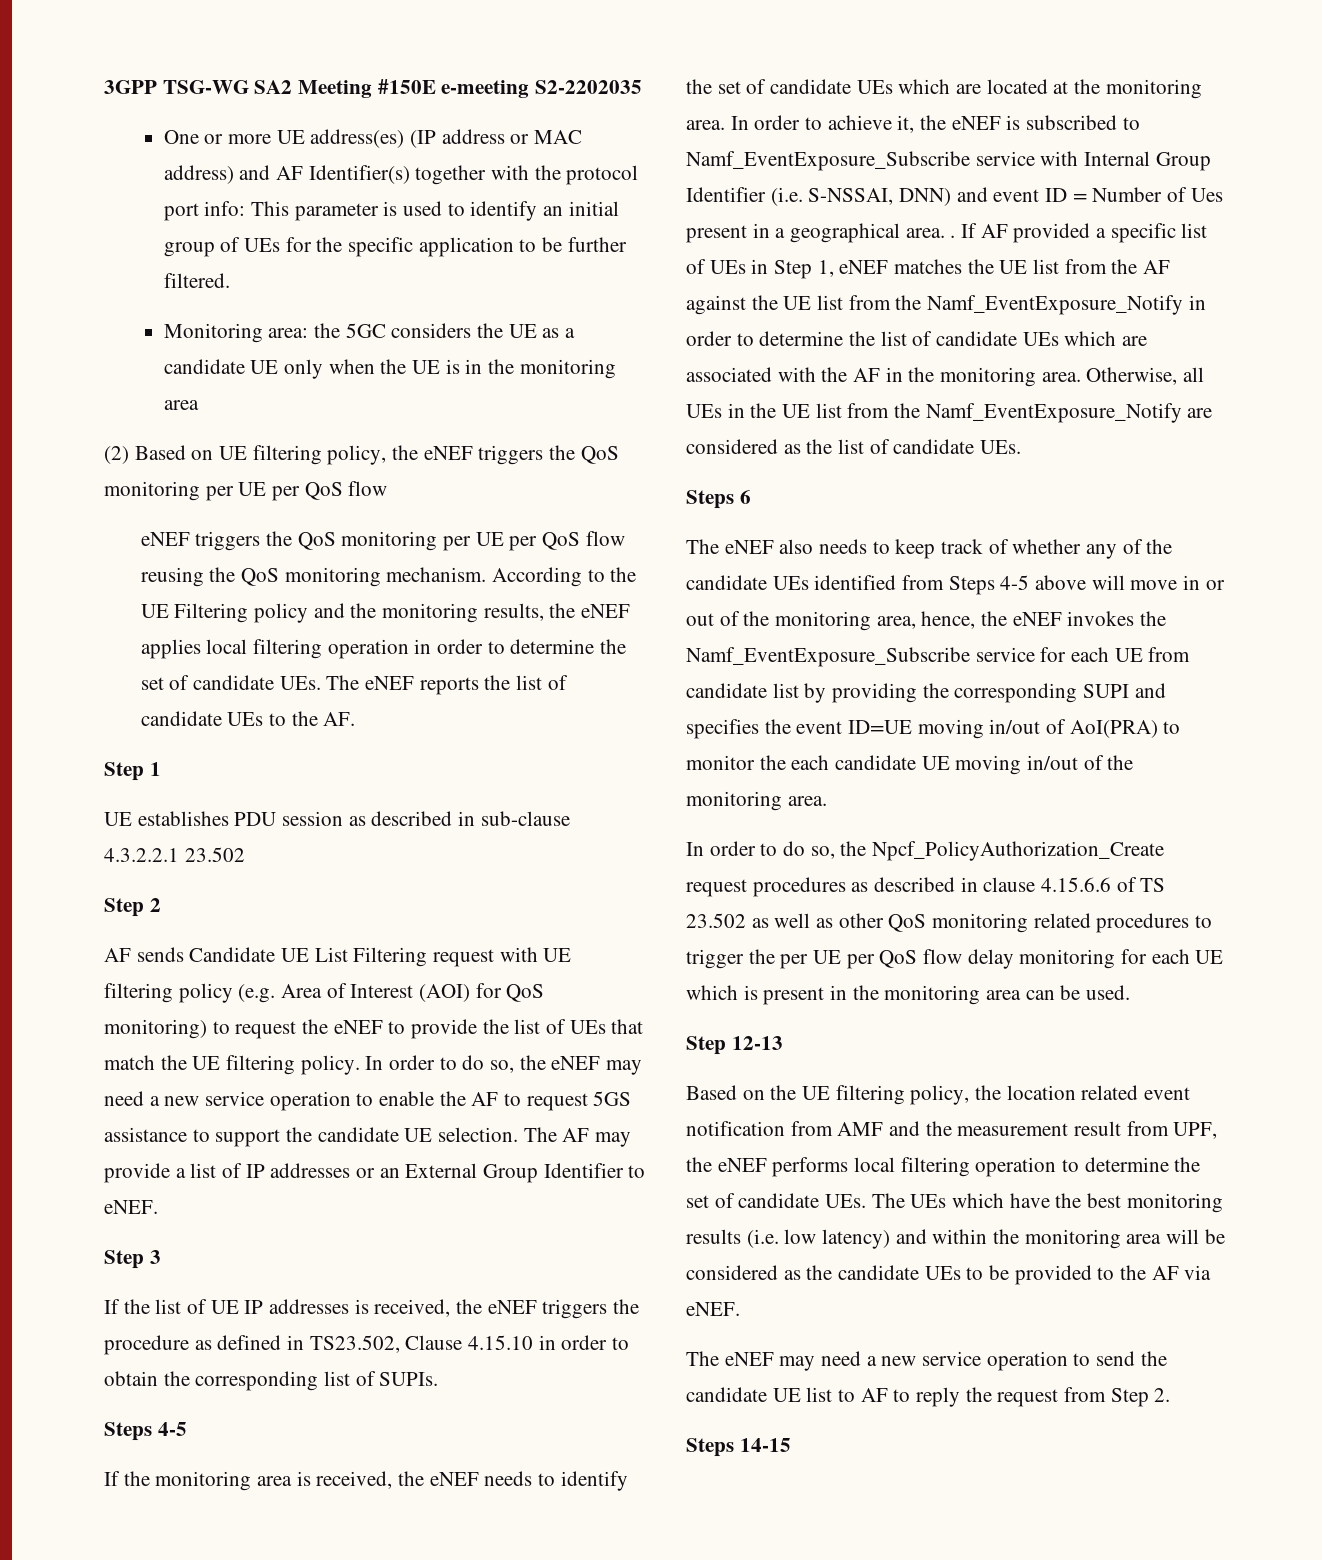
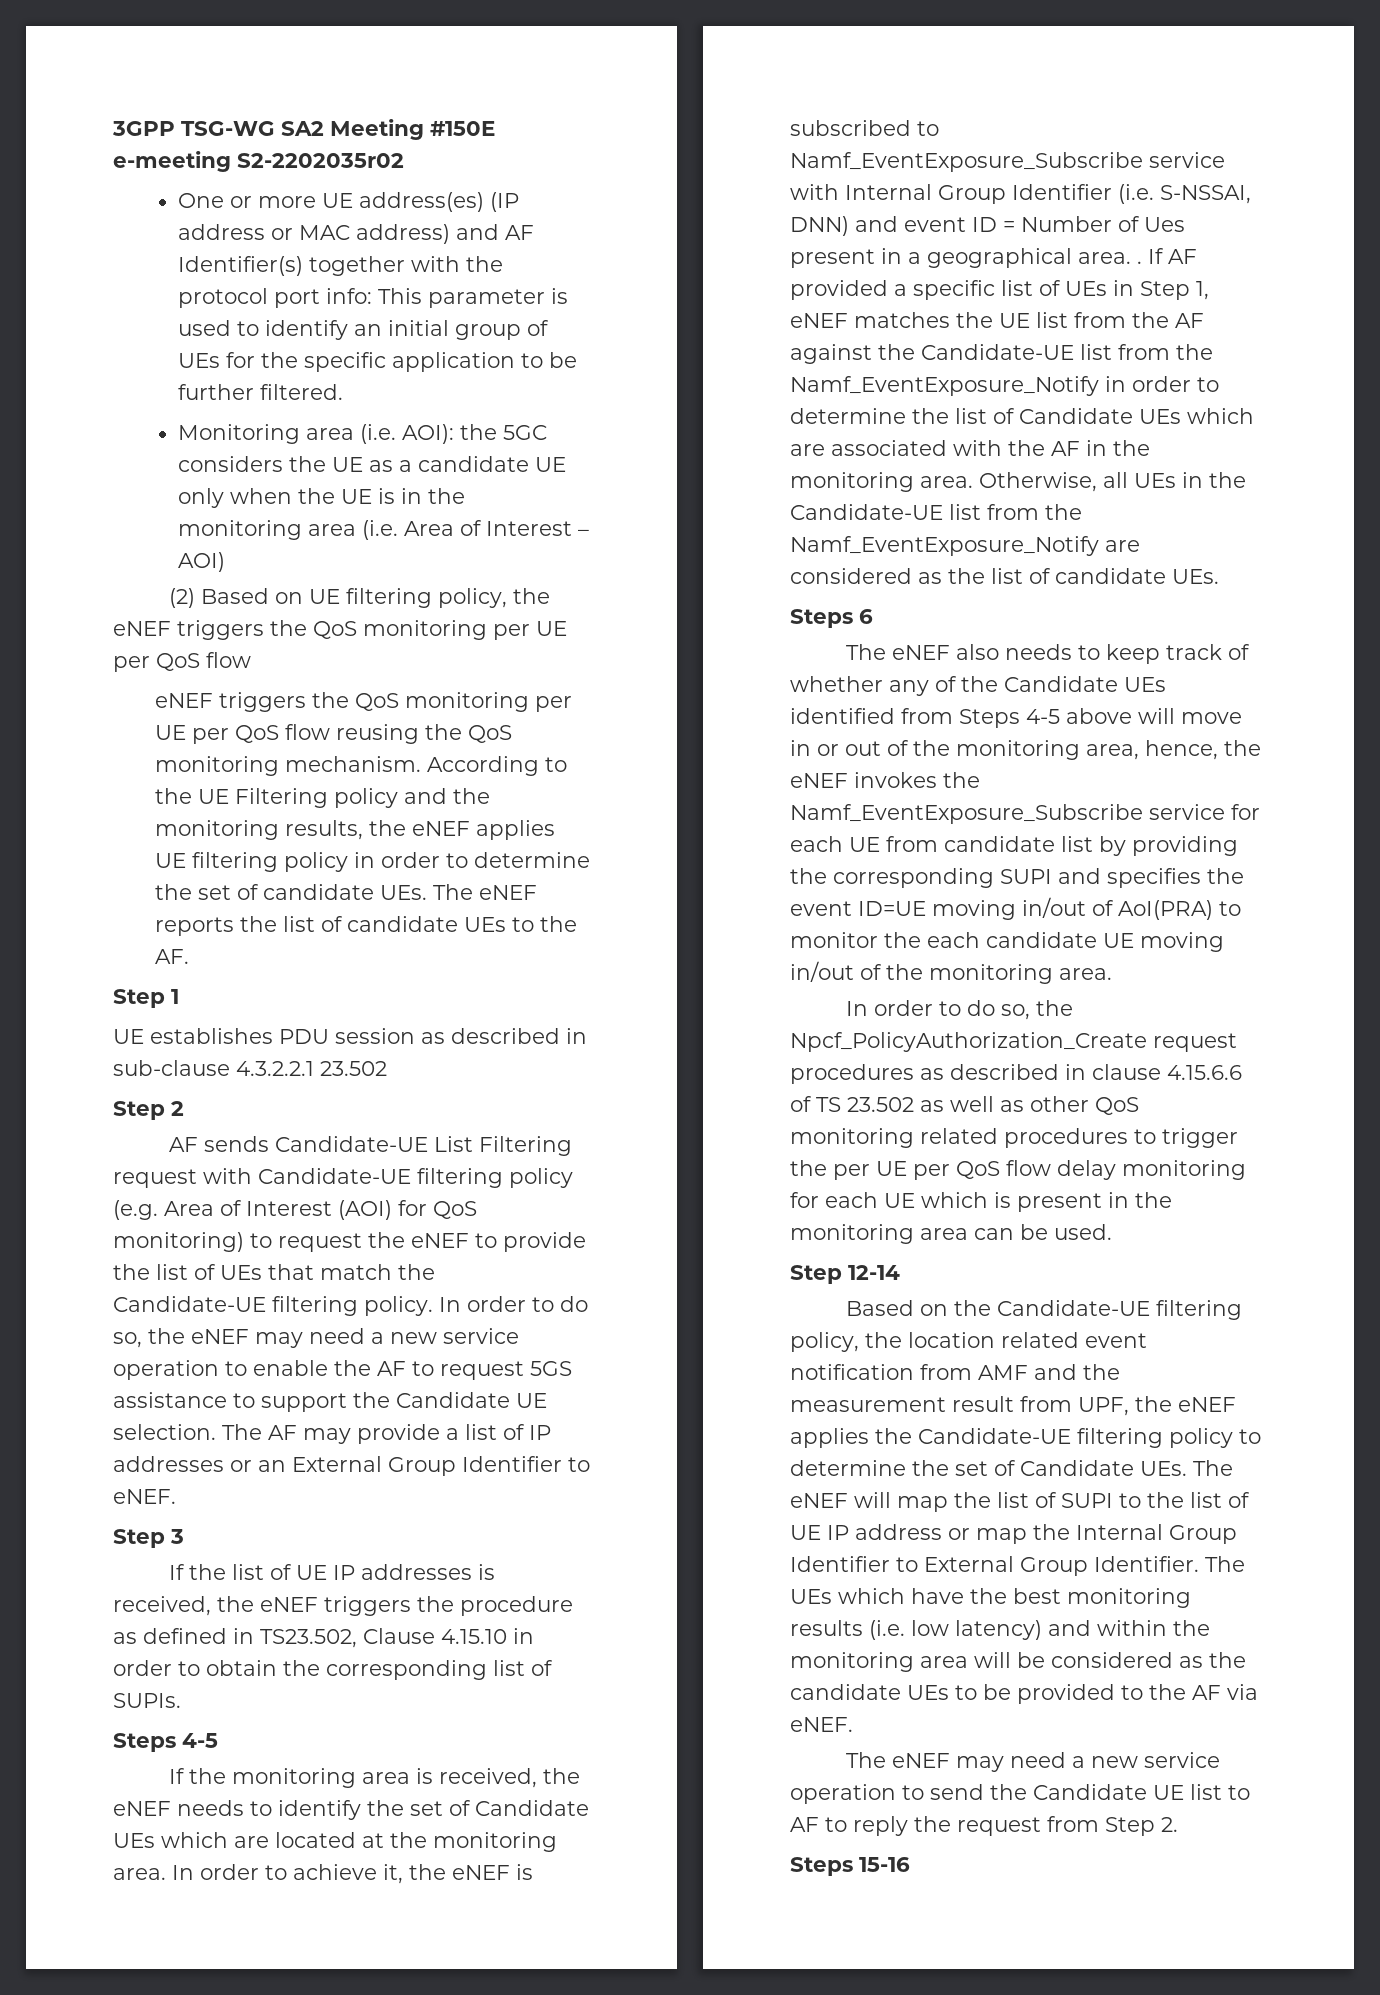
[535,80,643,94] S2-2202035 -> [237,153,404,168] S2-2202035r02
[268,328,309,338] area: -> [306,424,455,444] area (i.e. AOI):
(199, 405) none -> [362,520,590,540] [178,552,226,572] (i.e. Area of Interest – AOI)
[206,639,409,659] local filtering operation -> [154,852,348,872] UE filtering policy
[189,947,310,962] Candidate UE -> [274,1136,428,1152] Candidate-UE
[543,948,572,962] UE -> [258,1168,411,1184] Candidate-UE
[192,1056,221,1070] UE -> [113,1296,266,1312] Candidate-UE
[317,1127,399,1142] candidate -> [396,1392,510,1408] Candidate
[770,79,852,94] candidate -> [475,1800,589,1816] Candidate
[783,296,812,310] UE -> [921,344,1074,360] Candidate-UE
[936,331,1018,346] candidate -> [1019,408,1133,424] Candidate
[782,404,811,418] UE -> [790,504,943,520] Candidate-UE
[686,575,767,590] candidate -> [1004,676,1118,692] Candidate
[731,1036,783,1050] 12-13 -> [848,1265,900,1280] 12-14
[802,1086,831,1100] UE -> [996,1300,1150,1316] Candidate-UE
[772,1157,1201,1177] [686,1193,905,1208] performs local filtering operation to determine the set of candidate UEs. The -> [790,1428,1261,1448] [790,1460,1233,1476] [790,1492,1250,1512] [790,1524,1237,1544] [790,1556,1245,1576] applies the Candidate-UE filtering policy to determine the set of Candidate UEs. The eNEF will map the list of SUPI to the list of UE IP address or map the Internal Group Identifier to External Group Identifier. The
[686,1387,767,1402] candidate -> [1033,1784,1147,1800] Candidate
[739,1438,791,1452] 14-15 -> [859,1857,910,1872] 15-16

